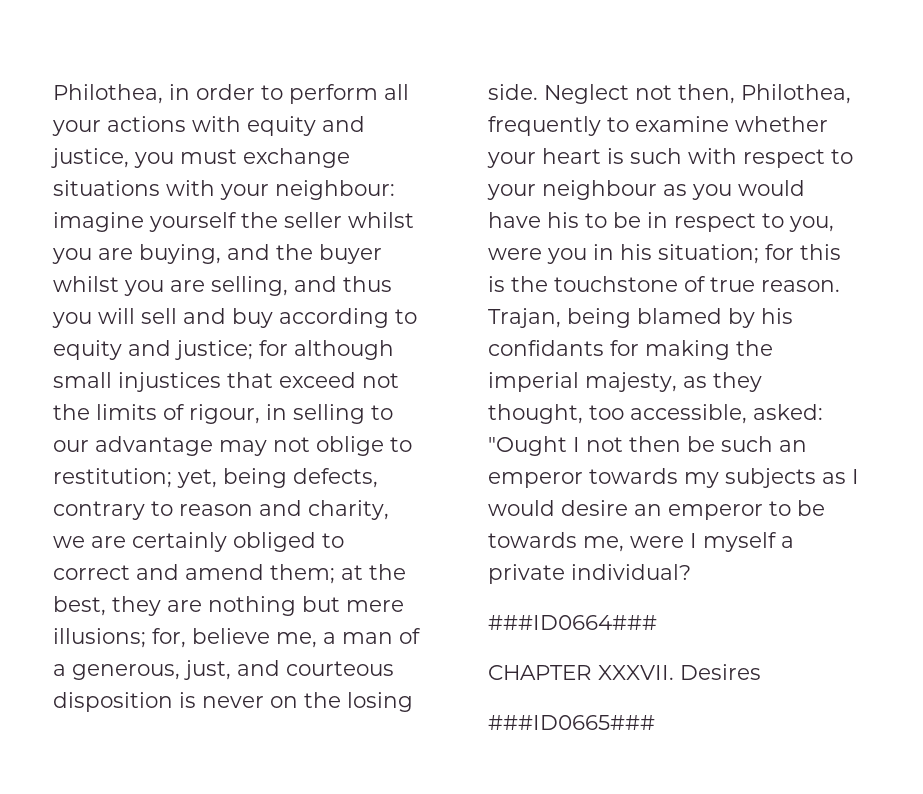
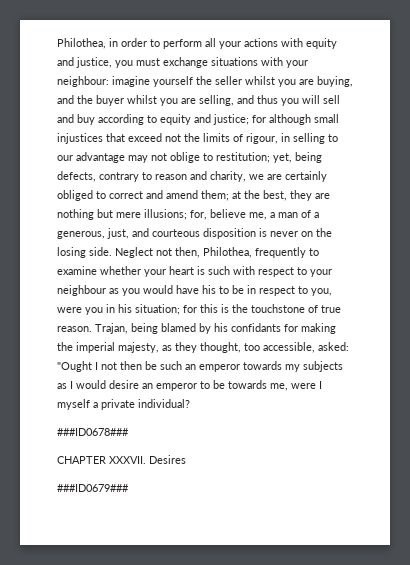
[488,615,657,630] ###ID0664### -> [57,428,129,436] ###ID0678###
[488,715,655,730] ###ID0665### -> [57,484,129,492] ###ID0679###

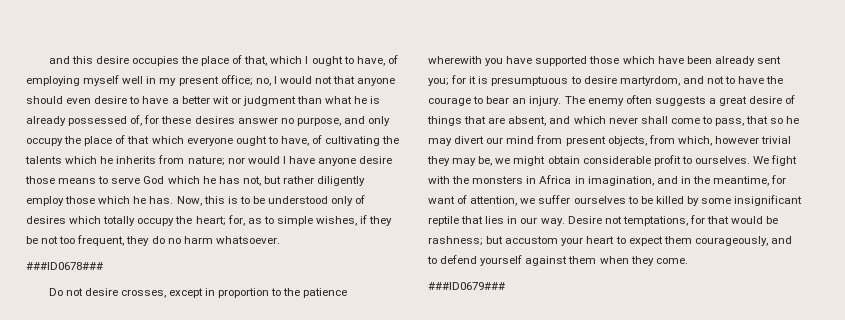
[57,38,337,49] [57,57,308,68] [57,76,353,87] [57,95,340,106] [57,114,339,125] [57,133,338,144] [57,152,322,163] [57,171,327,182] [57,190,330,201] [57,209,319,220] [57,228,332,239] [57,247,319,258] [57,266,332,277] [57,285,332,296] [57,304,341,315] [57,323,336,334] [57,342,349,353] [57,361,343,372] [57,380,322,391] [57,399,190,410] [57,428,129,436] [57,455,186,464] Philothea, in order to perform all your actions with equity and justice, you must exchange situations with your neighbour: imagine yourself the seller whilst you are buying, and the buyer whilst you are selling, and thus you will sell and buy according to equity and justice; for although small injustices that exceed not the limits of rigour, in selling to our advantage may not oblige to restitution; yet, being defects, contrary to reason and charity, we are certainly obliged to correct and amend them; at the best, they are nothing but mere illusions; for, believe me, a man of a generous, just, and courteous disposition is never on the losing side. Neglect not then, Philothea, frequently to examine whether your heart is such with respect to your neighbour as you would have his to be in respect to you, were you in his situation; for this is the touchstone of true reason. Trajan, being blamed by his confidants for making the imperial majesty, as they thought, too accessible, asked: "Ought I not then be such an emperor towards my subjects as I would desire an emperor to be towards me, were I myself a private individual? // ###ID0678### // CHAPTER XXXVII. Desires -> [48,55,398,66] [26,75,396,86] [26,96,381,106] [26,115,391,126] [26,135,400,146] [25,155,393,166] [25,176,366,186] [26,195,366,206] [26,215,393,226] [26,235,280,246] [26,262,103,270] [48,288,348,298] [428,56,781,66] [428,75,784,86] [428,95,796,106] [427,116,800,126] [428,135,792,146] [427,155,798,166] [428,175,787,186] [428,195,803,206] [428,215,779,226] [428,236,792,246] [427,255,688,266] and this desire occupies the place of that, which I ought to have, of employing myself well in my present office; no, I would not that anyone should even desire to have a better wit or judgment than what he is already possessed of, for these desires answer no purpose, and only occupy the place of that which everyone ought to have, of cultivating the talents which he inherits from nature; nor would I have anyone desire those means to serve God which he has not, but rather diligently employ those which he has. Now, this is to be understood only of desires which totally occupy the heart; for, as to simple wishes, if they be not too frequent, they do no harm whatsoever. // ###ID0678### // Do not desire crosses, except in proportion to the patience wherewith you have supported those which have been already sent you; for it is presumptuous to desire martyrdom, and not to have the courage to bear an injury. The enemy often suggests a great desire of things that are absent, and which never shall come to pass, that so he may divert our mind from present objects, from which, however trivial they may be, we might obtain considerable profit to ourselves. We fight with the monsters in Africa in imagination, and in the meantime, for want of attention, we suffer ourselves to be killed by some insignificant reptile that lies in our way. Desire not temptations, for that would be rashness; but accustom your heart to expect them courageously, and to defend yourself against them when they come.

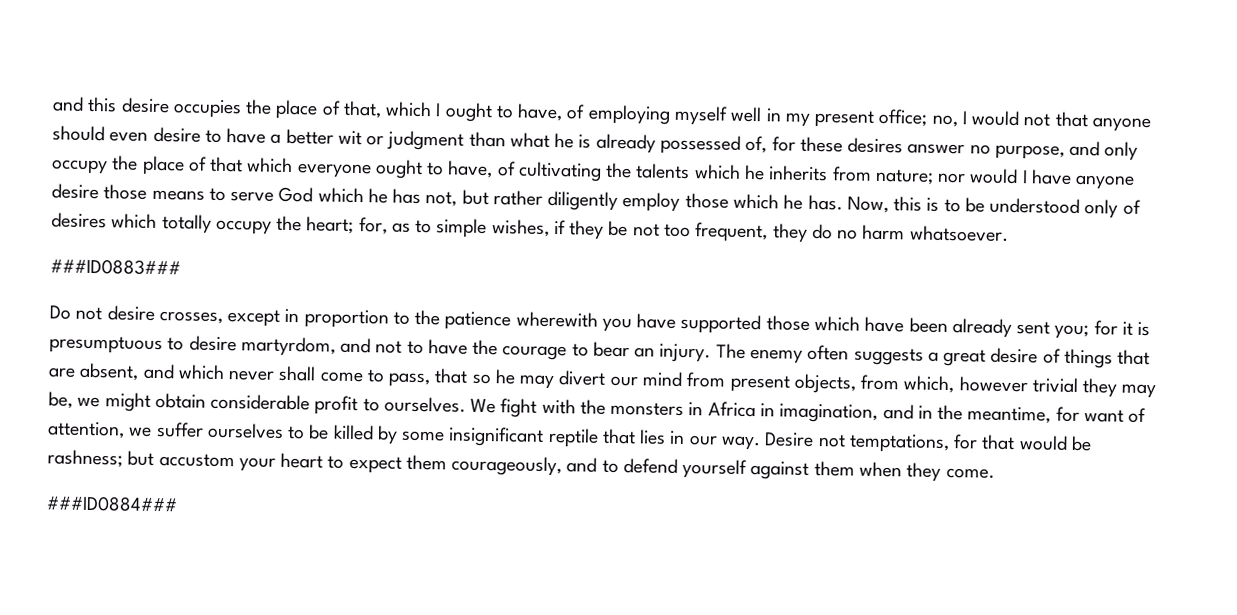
[26,262,103,270] ###ID0678### -> [50,258,181,276] ###ID0883###
[428,282,505,290] ###ID0679### -> [46,495,178,513] ###ID0884###

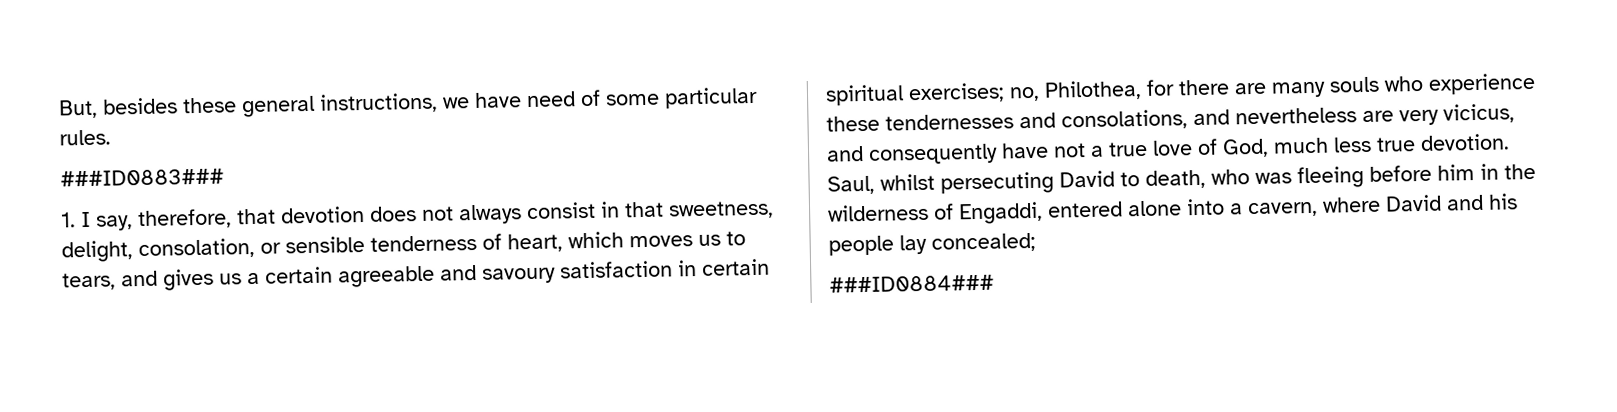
[52,96,1151,133] [52,125,1139,161] [51,155,1136,190] [51,183,1141,219] [51,212,1009,243] [50,258,181,276] [49,305,1151,340] [49,335,1151,369] [48,362,1157,399] [48,391,1147,424] [47,421,1092,454] [47,449,995,482] and this desire occupies the place of that, which I ought to have, of employing myself well in my present office; no, I would not that anyone should even desire to have a better wit or judgment than what he is already possessed of, for these desires answer no purpose, and only occupy the place of that which everyone ought to have, of cultivating the talents which he inherits from nature; nor would I have anyone desire those means to serve God which he has not, but rather diligently employ those which he has. Now, this is to be understood only of desires which totally occupy the heart; for, as to simple wishes, if they be not too frequent, they do no harm whatsoever. // ###ID0883### // Do not desire crosses, except in proportion to the patience wherewith you have supported those which have been already sent you; for it is presumptuous to desire martyrdom, and not to have the courage to bear an injury. The enemy often suggests a great desire of things that are absent, and which never shall come to pass, that so he may divert our mind from present objects, from which, however trivial they may be, we might obtain considerable profit to ourselves. We fight with the monsters in Africa in imagination, and in the meantime, for want of attention, we suffer ourselves to be killed by some insignificant reptile that lies in our way. Desire not temptations, for that would be rashness; but accustom your heart to expect them courageously, and to defend yourself against them when they come. -> [58,86,758,119] [59,129,111,146] [60,168,224,187] [60,200,774,231] [61,231,746,263] [62,258,770,291] [825,72,1536,106] [826,103,1515,132] [826,133,1510,165] [827,163,1536,195] [827,193,1518,225] [828,232,1036,256] But, besides these general instructions, we have need of some particular rules. // ###ID0883### // 1. I say, therefore, that devotion does not always consist in that sweetness, delight, consolation, or sensible tenderness of heart, which moves us to tears, and gives us a certain agreeable and savoury satisfaction in certain spiritual exercises; no, Philothea, for there are many souls who experience these tendernesses and consolations, and nevertheless are very vicicus, and consequently have not a true love of God, much less true devotion. Saul, whilst persecuting David to death, who was fleeing before him in the wilderness of Engaddi, entered alone into a cavern, where David and his people lay concealed;

